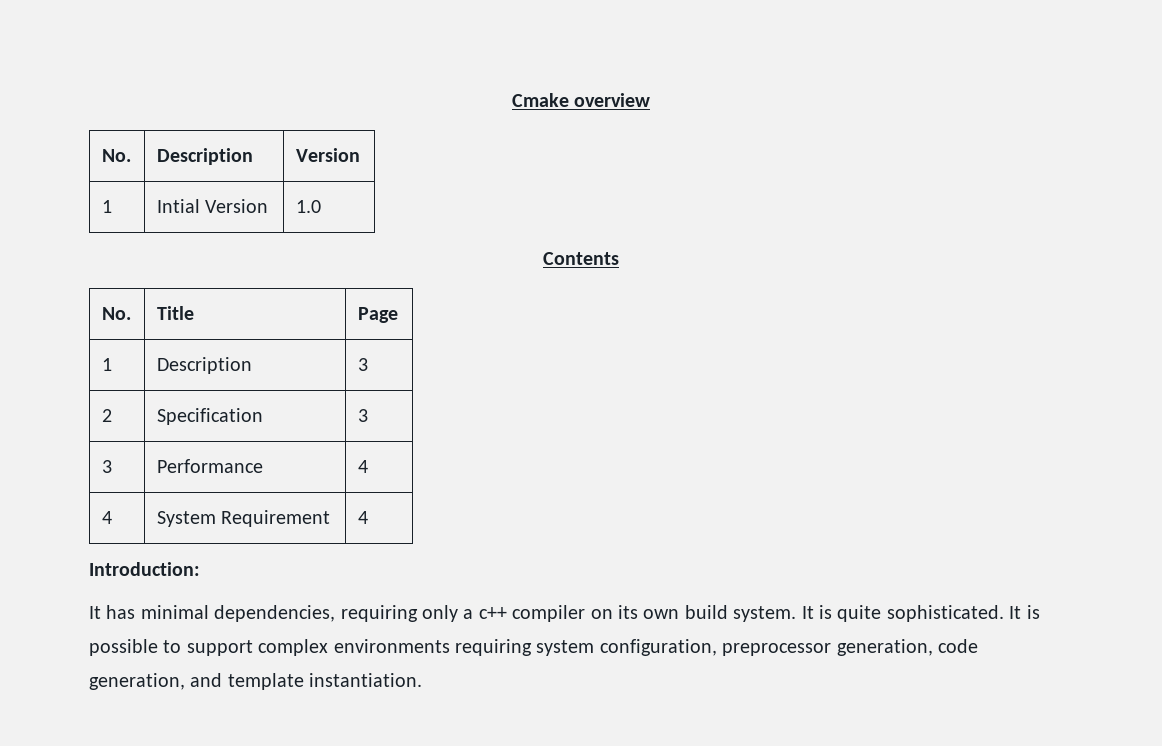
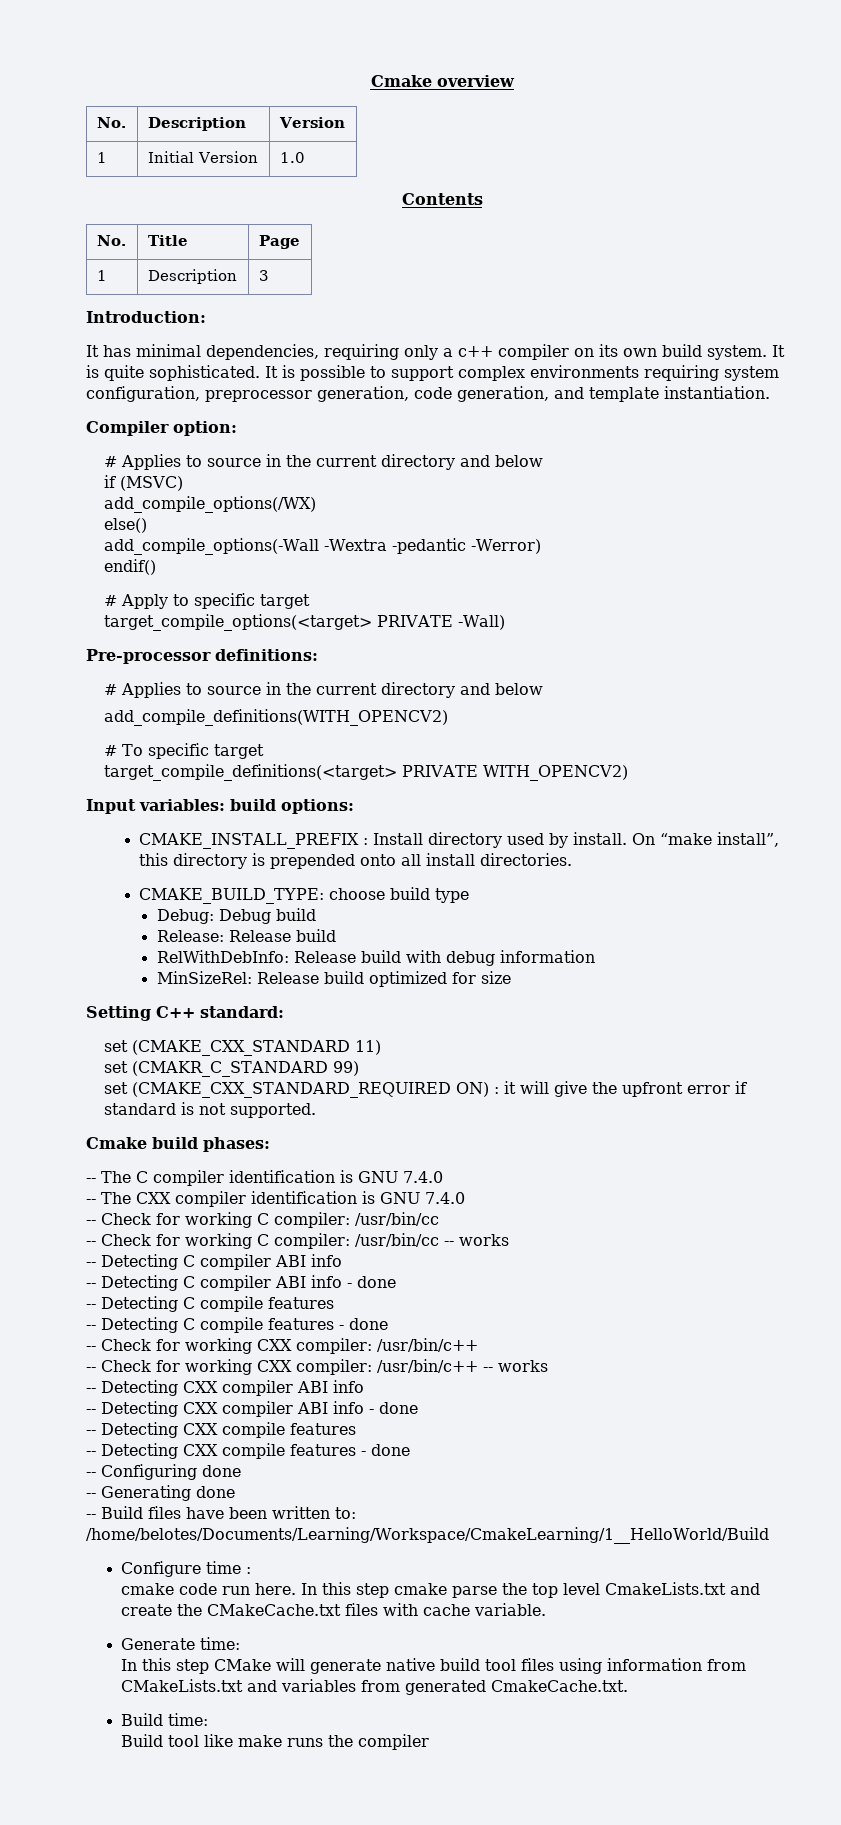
[156,199,200,213] Intial -> [147,151,194,163] Initial
[101,409,112,422] [156,408,263,425] [357,409,368,422] [101,460,112,473] [156,459,263,473] [357,460,368,473] [101,511,112,524] [156,510,331,527] [357,511,368,524] // 2 | Specification | 3 // 3 | Performance | 4 // 4 | System Requirement | 4 -> (269, 275) none
(423, 680) none -> [86,421,237,436] [103,454,543,470] [103,475,183,491] [103,496,316,513] [103,518,147,533] [103,538,541,555] [103,559,156,575] [103,593,310,609] [103,614,505,631] [86,649,318,664] [103,682,543,698] [103,709,448,726] [103,743,264,759] [103,764,628,781] [86,799,354,814] [139,832,780,849] [139,853,573,869] [139,887,470,904] [156,908,316,924] [156,929,336,942] [156,950,595,966] [156,971,511,987] [86,1006,284,1021] [103,1040,381,1056] [103,1061,359,1077] [103,1081,747,1098] [103,1102,316,1118] [86,1137,270,1152] [86,1170,443,1186] [86,1191,465,1207] [86,1212,439,1228] [86,1233,509,1249] [86,1254,342,1270] [86,1275,396,1291] [86,1296,334,1312] [86,1317,388,1333] [86,1338,478,1354] [86,1359,548,1375] [86,1380,364,1396] [86,1401,418,1417] [86,1422,356,1438] [86,1443,410,1459] [86,1464,241,1480] [86,1485,235,1501] [86,1506,356,1519] [86,1527,769,1544] [121,1561,252,1577] [121,1582,761,1598] [121,1603,547,1616] [121,1637,241,1650] [121,1658,747,1674] [121,1679,629,1695] [121,1713,209,1726] [121,1734,430,1750] // Compiler option: // # Applies to source in the current directory and below // if (MSVC) // add_compile_options(/WX) // else() // add_compile_options(-Wall -Wextra -pedantic -Werror) // endif() // # Apply to specific target // target_compile_options(<target> PRIVATE -Wall) // Pre-processor definitions: // # Applies to source in the current directory and below // add_compile_definitions(WITH_OPENCV2) // # To specific target // target_compile_definitions(<target> PRIVATE WITH_OPENCV2) // Input variables: build options: // CMAKE_INSTALL_PREFIX : Install directory used by install. On “make install”, this directory is prepended onto all install directories. // CMAKE_BUILD_TYPE: choose build type // Debug: Debug build // Release: Release build // RelWithDebInfo: Release build with debug information // MinSizeRel: Release build optimized for size // Setting C++ standard: // set (CMAKE_CXX_STANDARD 11) // set (CMAKR_C_STANDARD 99) // set (CMAKE_CXX_STANDARD_REQUIRED ON) : it will give the upfront error if standard is not supported. // Cmake build phases: // -- The C compiler identification is GNU 7.4.0 // -- The CXX compiler identification is GNU 7.4.0 // -- Check for working C compiler: /usr/bin/cc // -- Check for working C compiler: /usr/bin/cc -- works // -- Detecting C compiler ABI info // -- Detecting C compiler ABI info - done // -- Detecting C compile features // -- Detecting C compile features - done // -- Check for working CXX compiler: /usr/bin/c++ // -- Check for working CXX compiler: /usr/bin/c++ -- works // -- Detecting CXX compiler ABI info // -- Detecting CXX compiler ABI info - done // -- Detecting CXX compile features // -- Detecting CXX compile features - done // -- Configuring done // -- Generating done // -- Build files have been written to: /home/belotes/Documents/Learning/Workspace/CmakeLearning/1__HelloWorld/Build // Configure time : // cmake code run here. In this step cmake parse the top level CmakeLists.txt and create the CMakeCache.txt files with cache variable. // Generate time: // In this step CMake will generate native build tool files using information from CMakeLists.txt and variables from generated CmakeCache.txt. // Build time: // Build tool like make runs the compiler

